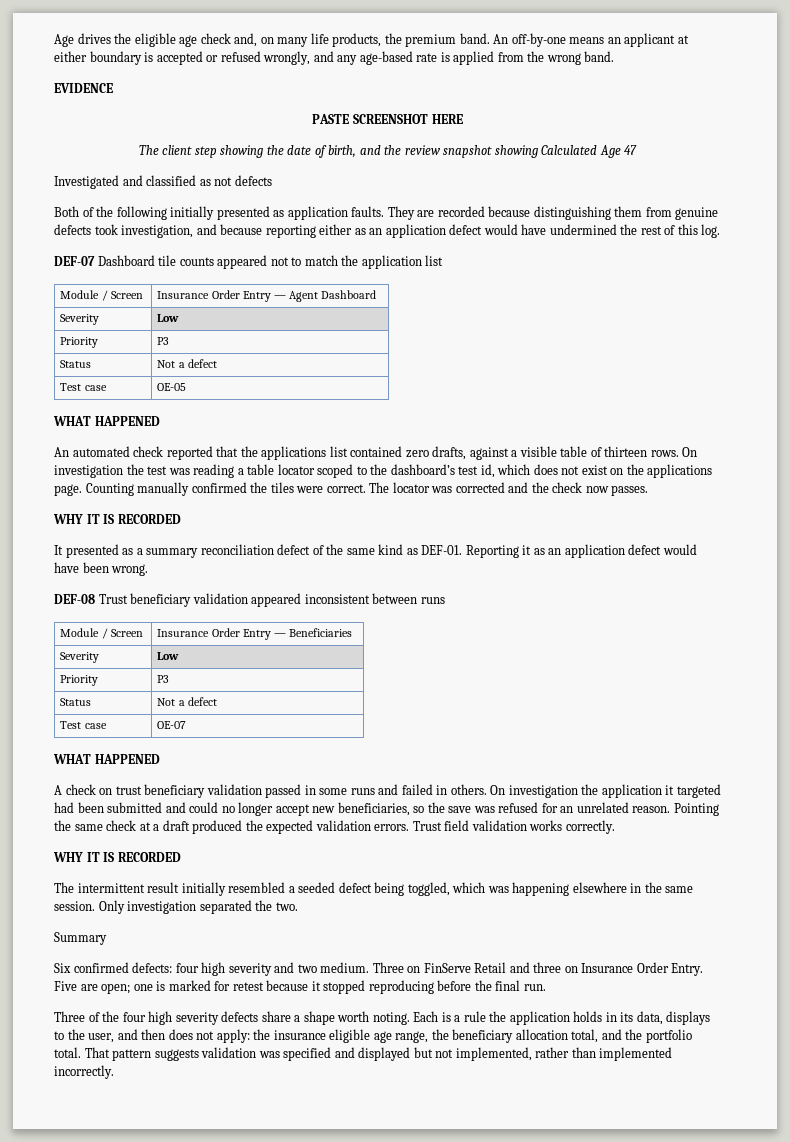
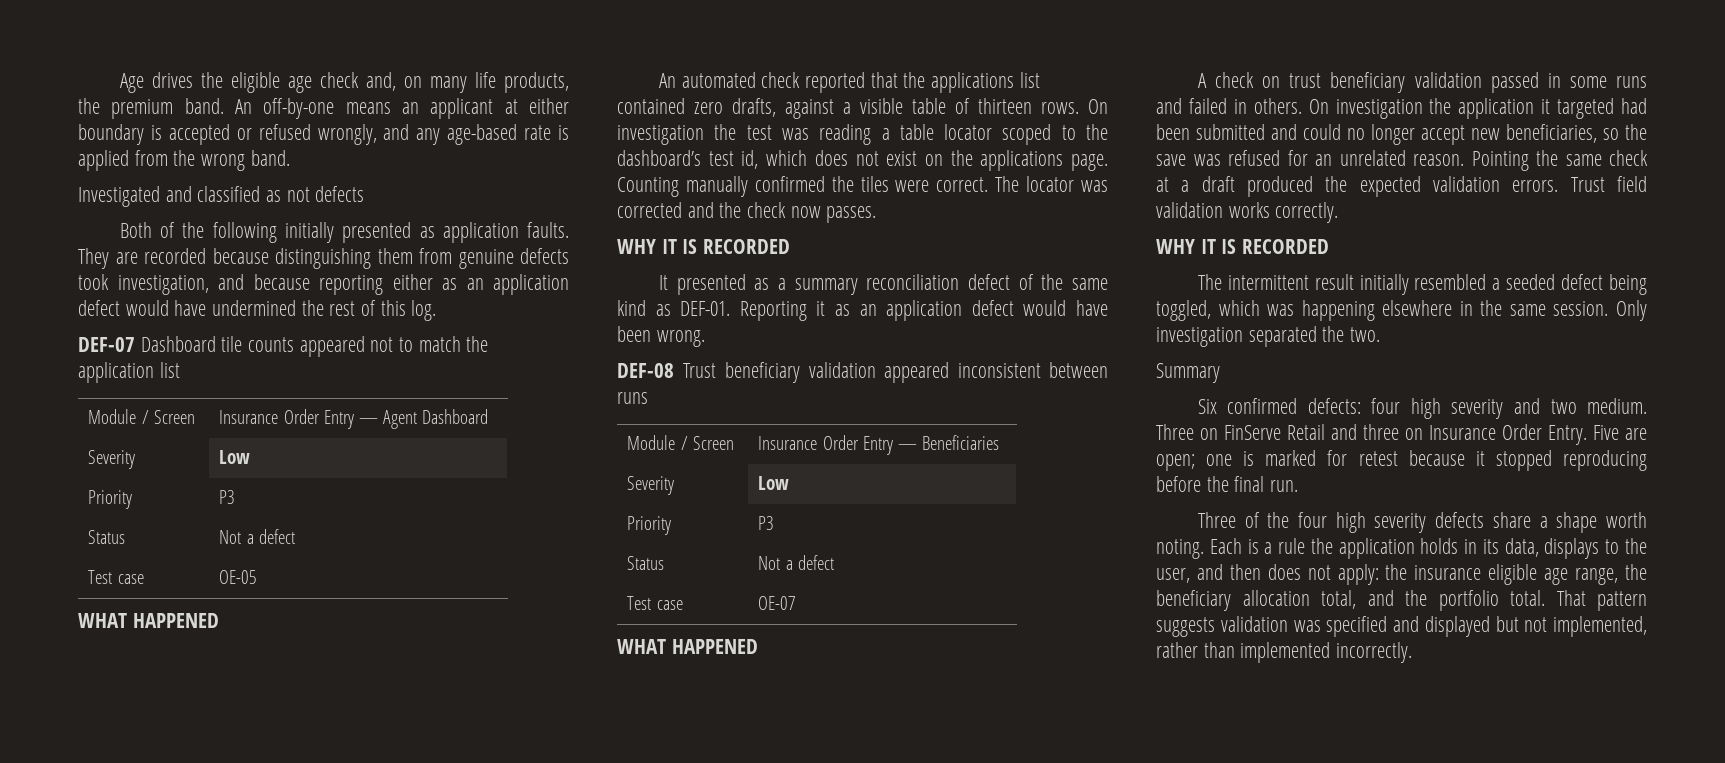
[54,83,113,93] [312,114,463,124] [138,145,638,158] // EVIDENCE // PASTE SCREENSHOT HERE // The client step showing the date of birth, and the review snapshot showing Calculated Age 47 -> (290, 158) none

